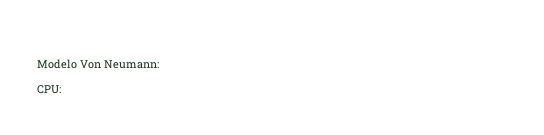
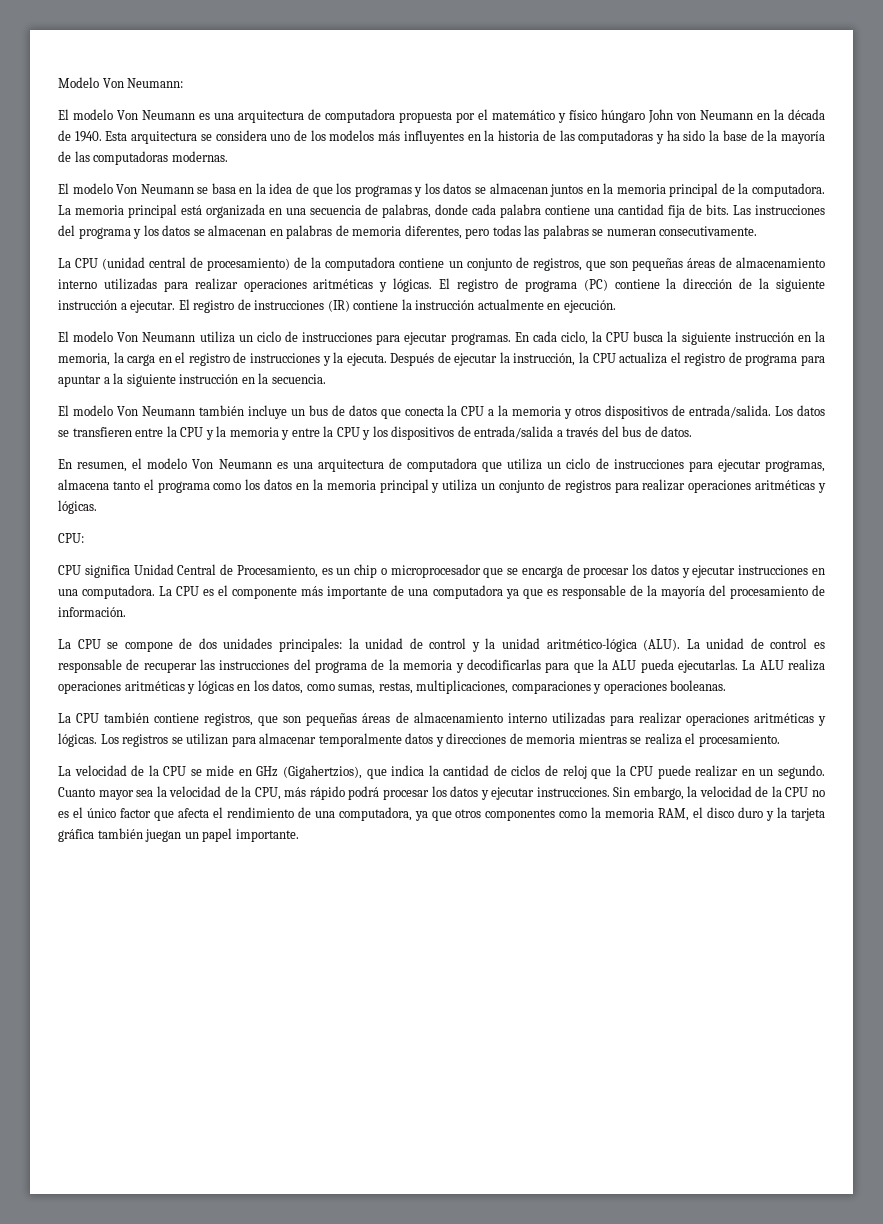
[37,85,61,94] CPU: -> [58,109,825,123] [58,130,826,144] [58,151,228,165] [58,183,825,197] [58,204,825,218] [58,225,758,239] [58,257,825,271] [58,278,826,292] [58,299,616,313] [58,331,825,345] [58,352,826,366] [58,373,326,387] [58,405,825,419] [58,426,693,440] [58,458,825,472] [58,479,826,493] [58,500,97,514] [58,533,84,543] [58,564,826,578] [58,585,825,599] [58,607,126,617] [58,638,825,652] [58,659,826,673] [58,680,727,694] [58,712,826,726] [58,733,780,747] [58,765,825,779] [58,786,825,800] [58,807,826,821] [58,828,299,842] El modelo Von Neumann es una arquitectura de computadora propuesta por el matemático y físico húngaro John von Neumann en la década de 1940. Esta arquitectura se considera uno de los modelos más influyentes en la historia de las computadoras y ha sido la base de la mayoría de las computadoras modernas. // El modelo Von Neumann se basa en la idea de que los programas y los datos se almacenan juntos en la memoria principal de la computadora. La memoria principal está organizada en una secuencia de palabras, donde cada palabra contiene una cantidad fija de bits. Las instrucciones del programa y los datos se almacenan en palabras de memoria diferentes, pero todas las palabras se numeran consecutivamente. // La CPU (unidad central de procesamiento) de la computadora contiene un conjunto de registros, que son pequeñas áreas de almacenamiento interno utilizadas para realizar operaciones aritméticas y lógicas. El registro de programa (PC) contiene la dirección de la siguiente instrucción a ejecutar. El registro de instrucciones (IR) contiene la instrucción actualmente en ejecución. // El modelo Von Neumann utiliza un ciclo de instrucciones para ejecutar programas. En cada ciclo, la CPU busca la siguiente instrucción en la memoria, la carga en el registro de instrucciones y la ejecuta. Después de ejecutar la instrucción, la CPU actualiza el registro de programa para apuntar a la siguiente instrucción en la secuencia. // El modelo Von Neumann también incluye un bus de datos que conecta la CPU a la memoria y otros dispositivos de entrada/salida. Los datos se transfieren entre la CPU y la memoria y entre la CPU y los dispositivos de entrada/salida a través del bus de datos. // En resumen, el modelo Von Neumann es una arquitectura de computadora que utiliza un ciclo de instrucciones para ejecutar programas, almacena tanto el programa como los datos en la memoria principal y utiliza un conjunto de registros para realizar operaciones aritméticas y lógicas. // CPU: // CPU significa Unidad Central de Procesamiento, es un chip o microprocesador que se encarga de procesar los datos y ejecutar instrucciones en una computadora. La CPU es el componente más importante de una computadora ya que es responsable de la mayoría del procesamiento de información. // La CPU se compone de dos unidades principales: la unidad de control y la unidad aritmético-lógica (ALU). La unidad de control es responsable de recuperar las instrucciones del programa de la memoria y decodificarlas para que la ALU pueda ejecutarlas. La ALU realiza operaciones aritméticas y lógicas en los datos, como sumas, restas, multiplicaciones, comparaciones y operaciones booleanas. // La CPU también contiene registros, que son pequeñas áreas de almacenamiento interno utilizadas para realizar operaciones aritméticas y lógicas. Los registros se utilizan para almacenar temporalmente datos y direcciones de memoria mientras se realiza el procesamiento. // La velocidad de la CPU se mide en GHz (Gigahertzios), que indica la cantidad de ciclos de reloj que la CPU puede realizar en un segundo. Cuanto mayor sea la velocidad de la CPU, más rápido podrá procesar los datos y ejecutar instrucciones. Sin embargo, la velocidad de la CPU no es el único factor que afecta el rendimiento de una computadora, ya que otros componentes como la memoria RAM, el disco duro y la tarjeta gráfica también juegan un papel importante.

